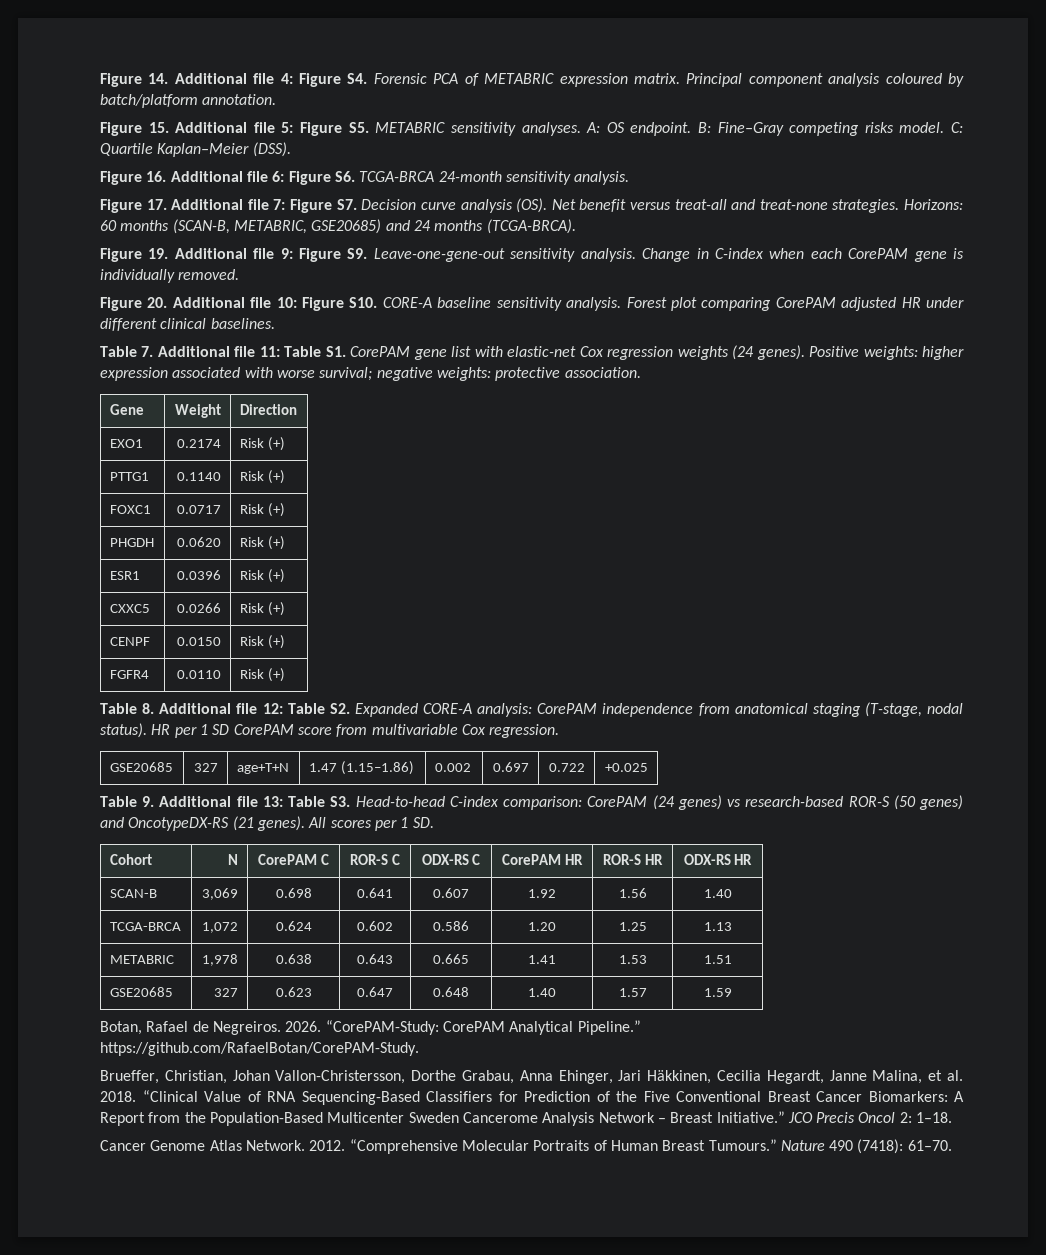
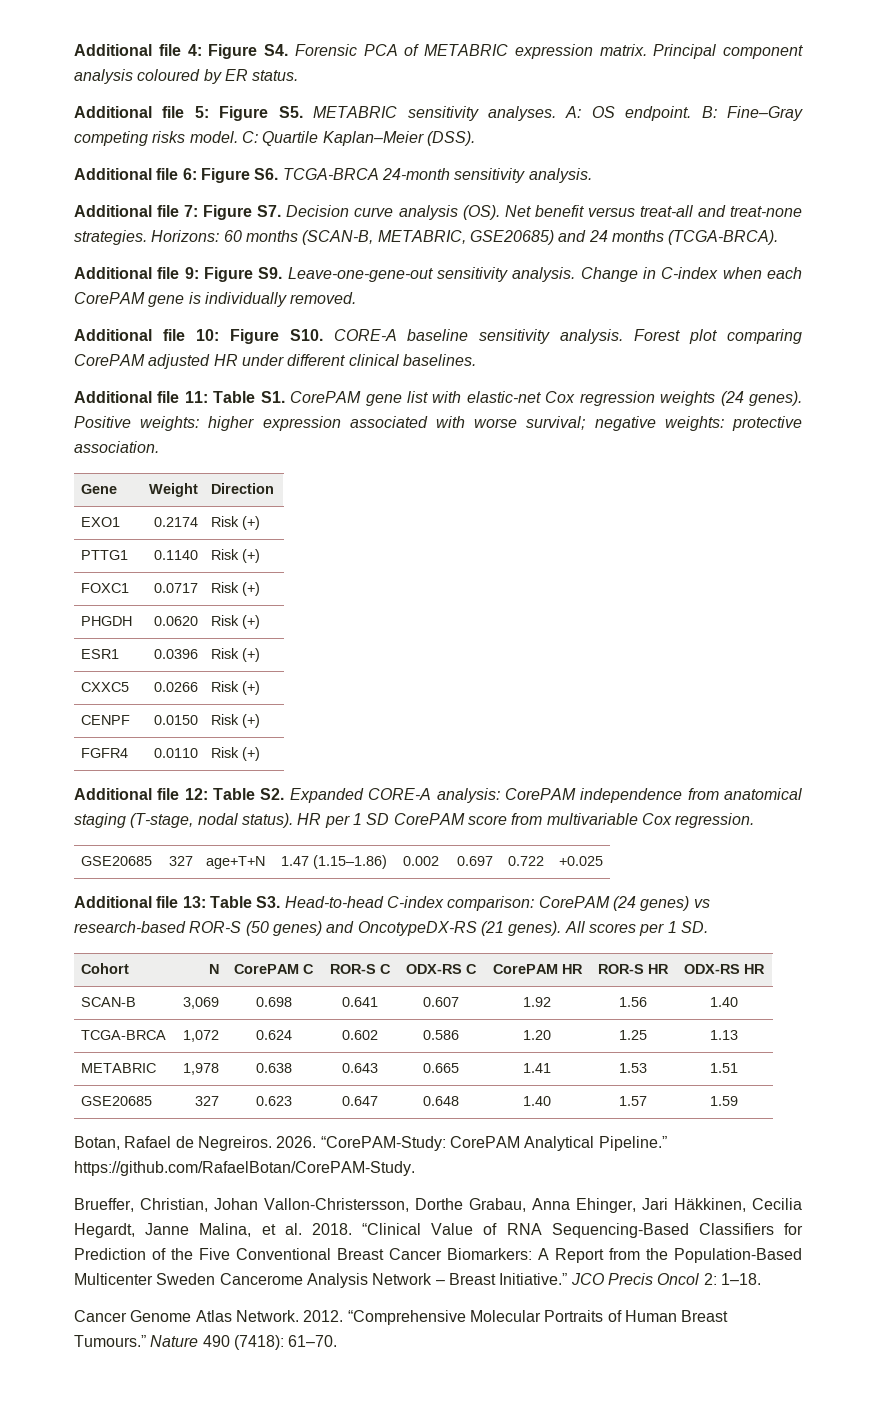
[100,73,169,87] Figure 14. -> (74, 50) none
[100,94,277,108] [100,122,169,136] batch/platform annotation. // Figure 15. -> [224,69,299,81] ER status. //
[100,171,167,185] Figure 16. -> (475, 138) none
[100,199,167,213] Figure 17. -> (592, 175) none
[100,248,169,262] Figure 19. -> (779, 237) none
[100,297,168,311] Figure 20. -> (357, 298) none
[100,346,154,357] Table 7. -> (476, 360) none
[100,703,155,714] Table 8. -> (261, 754) none
[100,796,155,807] Table 9. -> (603, 861) none

